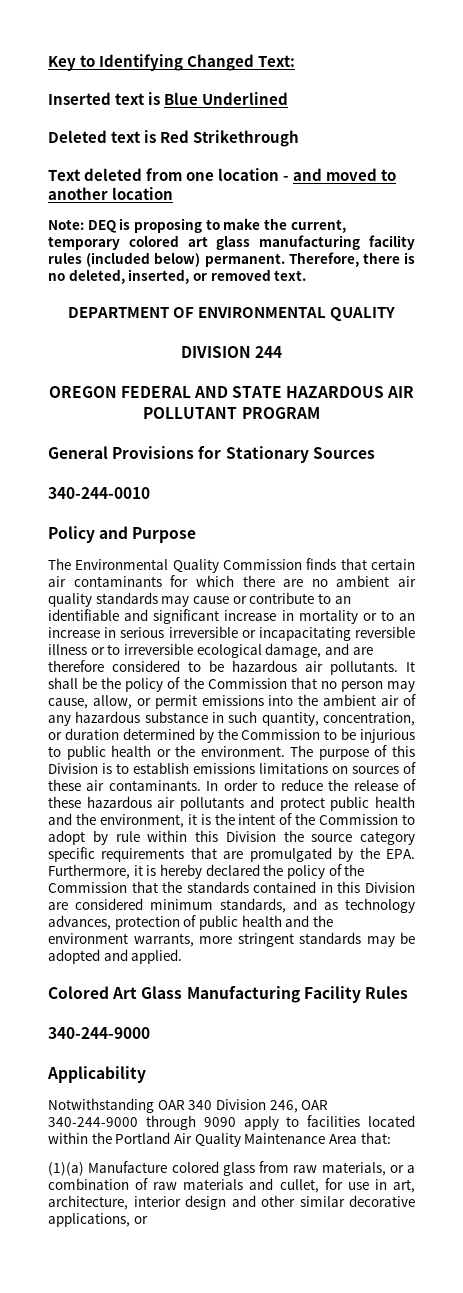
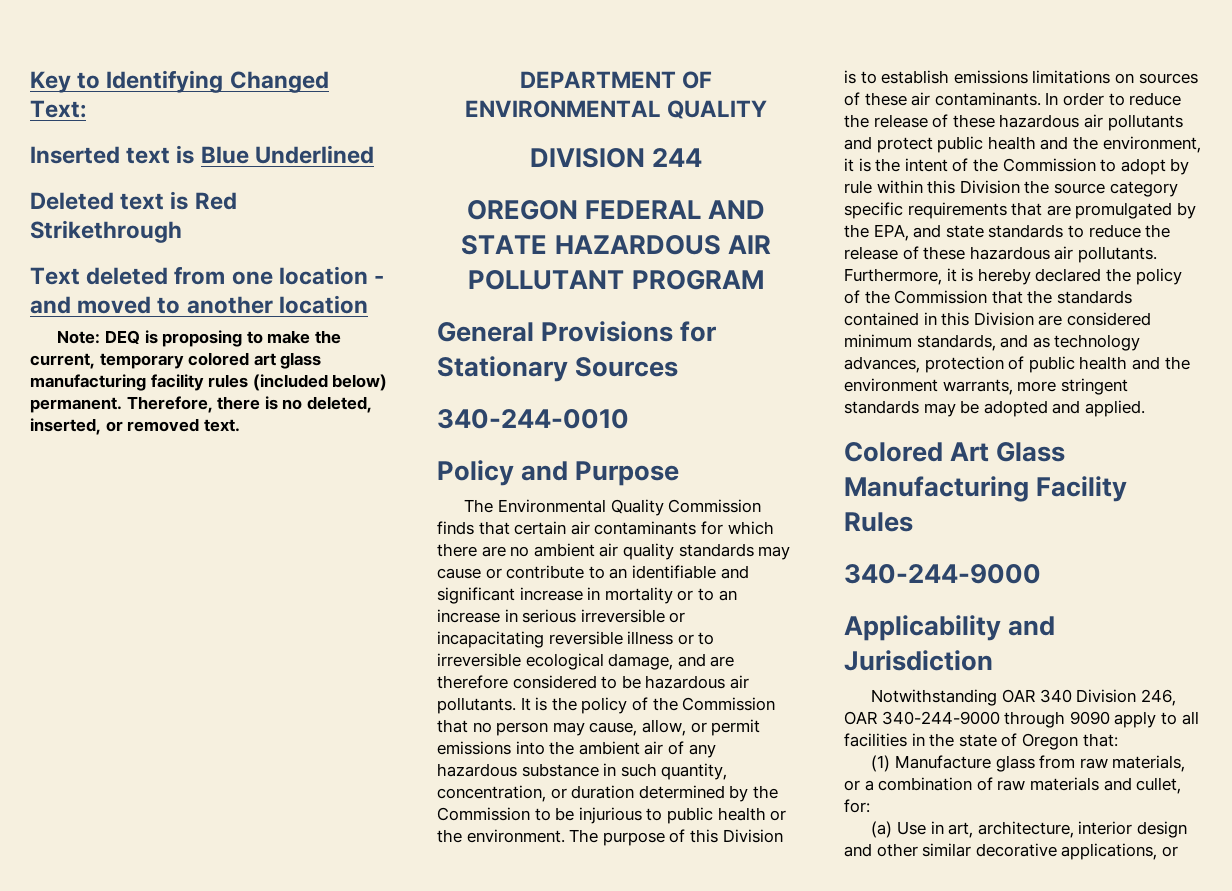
[48,677,98,689] shall be -> [535,697,548,711] is
[386,849,416,859] EPA. -> [873,224,1171,241] [844,246,1157,263] EPA, and state standards to reduce the release of these hazardous air pollutants.
(146, 1074) none -> [1008,616,1056,636] [844,650,993,671] and Jurisdiction
[307,1115,415,1127] [48,1132,391,1147] [48,1161,219,1176] facilities located within the Portland Air Quality Maintenance Area that: // (1)(a) Manufacture colored -> [1181,711,1199,725] [844,733,1118,750] [871,755,992,772] all facilities in the state of Oregon that: // (1) Manufacture
[324,1178,369,1190] for use -> [844,799,870,813] [871,821,927,838] for: // (a) Use

